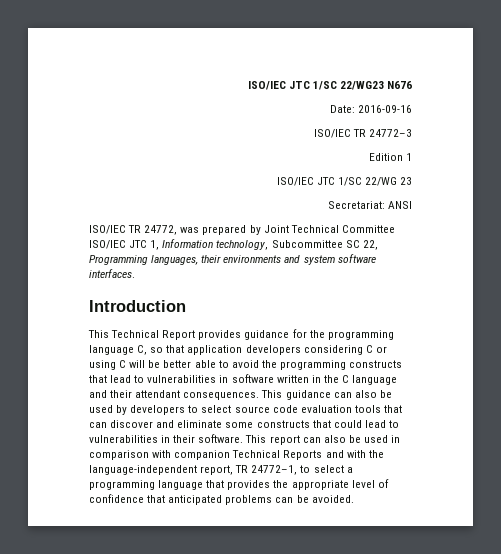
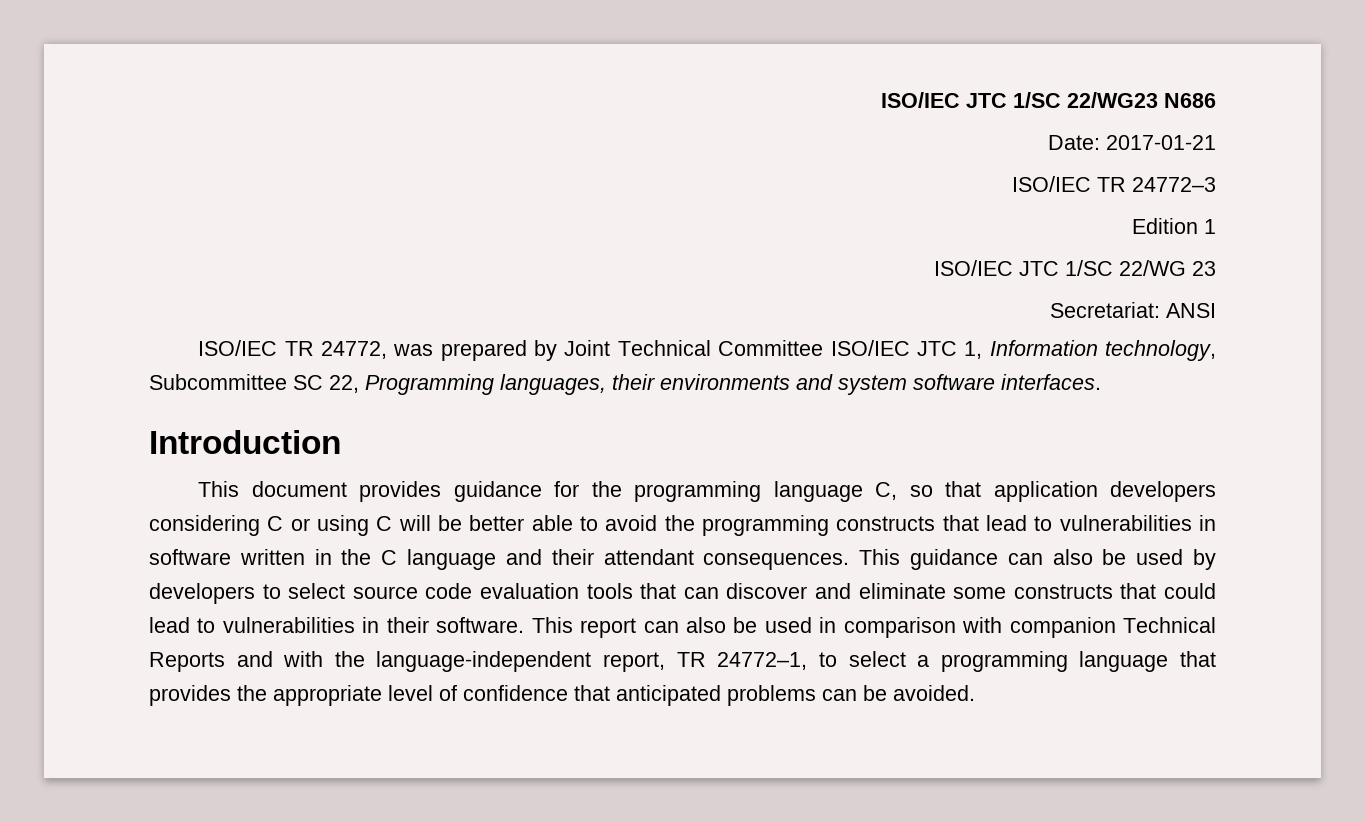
[387,81,412,89] N676 -> [1164,93,1216,108] N686
[358,105,412,113] 2016-09-16 -> [1106,135,1216,150] 2017-01-21
[111,330,196,340] Technical Report -> [251,481,347,497] document

